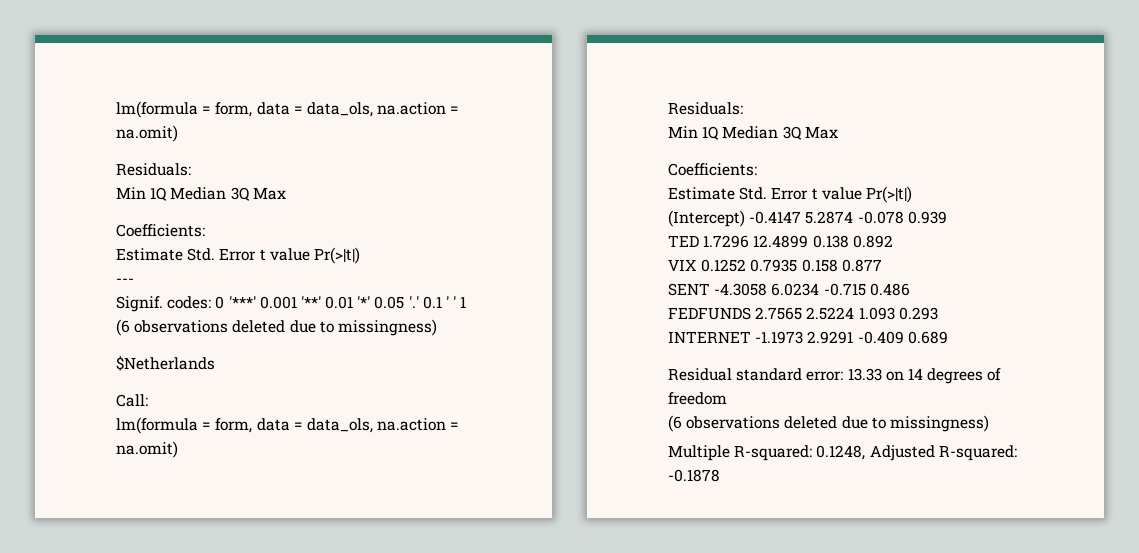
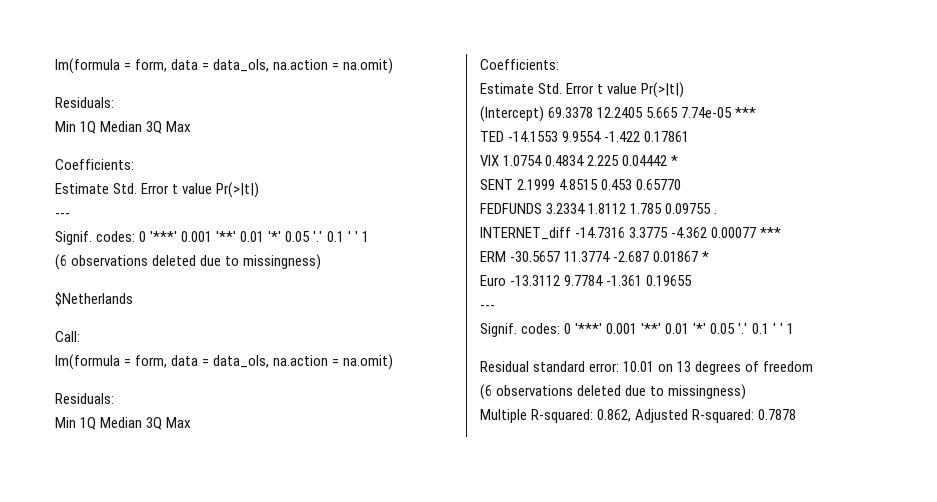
[749,211,947,224] [668,235,893,248] [668,259,882,272] [668,283,910,296] [668,307,938,320] [668,331,948,344] -0.4147 5.2874 -0.078 0.939 // TED 1.7296 12.4899 0.138 0.892 // VIX 0.1252 0.7935 0.158 0.877 // SENT -4.3058 6.0234 -0.715 0.486 // FEDFUNDS 2.7565 2.5224 1.093 0.293 // INTERNET -1.1973 2.9291 -0.409 0.689 -> [548,107,757,118] [480,131,690,142] [480,155,679,166] [480,179,682,190] [480,203,718,214] [480,227,782,240] [480,251,710,262] [480,275,693,286] [480,305,495,310] [480,323,794,337] 69.3378 12.2405 5.665 7.74e-05 *** // TED -14.1553 9.9554 -1.422 0.17861 // VIX 1.0754 0.4834 2.225 0.04442 * // SENT 2.1999 4.8515 0.453 0.65770 // FEDFUNDS 3.2334 1.8112 1.785 0.09755 . // INTERNET_diff -14.7316 3.3775 -4.362 0.00077 *** // ERM -30.5657 11.3774 -2.687 0.01867 * // Euro -13.3112 9.7784 -1.361 0.19655 // --- // Signif. codes: 0 '***' 0.001 '**' 0.01 '*' 0.05 '.' 0.1 ' ' 1
[847,368,923,381] 13.33 on 14 -> [623,361,692,372] 10.01 on 13
[816,445,866,460] 0.1248, -> [597,409,632,422] 0.862,
[668,469,720,482] -0.1878 -> [758,409,797,420] 0.7878

